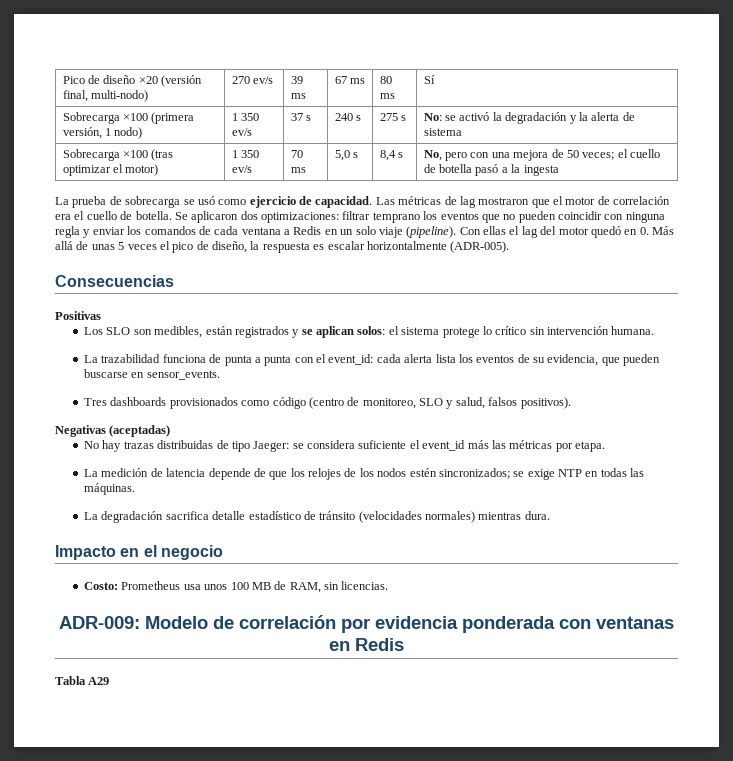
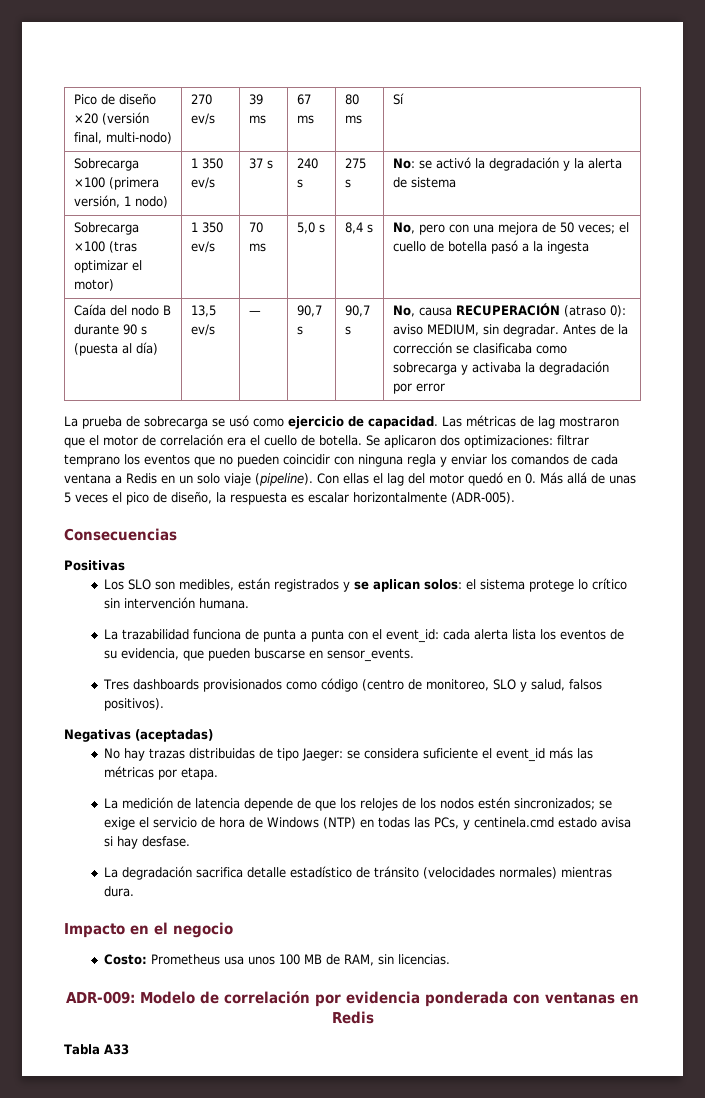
(559, 170) none -> [73,304,171,316] [73,324,147,335] [73,342,158,356] [190,305,216,317] [190,324,215,336] [248,310,261,315] [296,305,322,317] [296,326,303,335] [344,305,370,317] [344,326,351,335] [392,303,626,317] [392,324,628,337] [392,342,567,354] [392,361,609,375] [392,383,445,394] // Caída del nodo B durante 90 s (puesta al día) | 13,5 ev/s | — | 90,7 s | 90,7 s | No, causa RECUPERACIÓN (atraso 0): aviso MEDIUM, sin degradar. Antes de la corrección se clasificaba como sobrecarga y activaba la degradación por error
[558,468,645,477] [84,483,136,495] NTP en todas las máquinas. -> [139,817,632,830] [104,836,191,849] el servicio de hora de Windows (NTP) en todas las PCs, y centinela.cmd estado avisa si hay desfase.
[88,677,110,685] A29 -> [103,1044,129,1055] A33

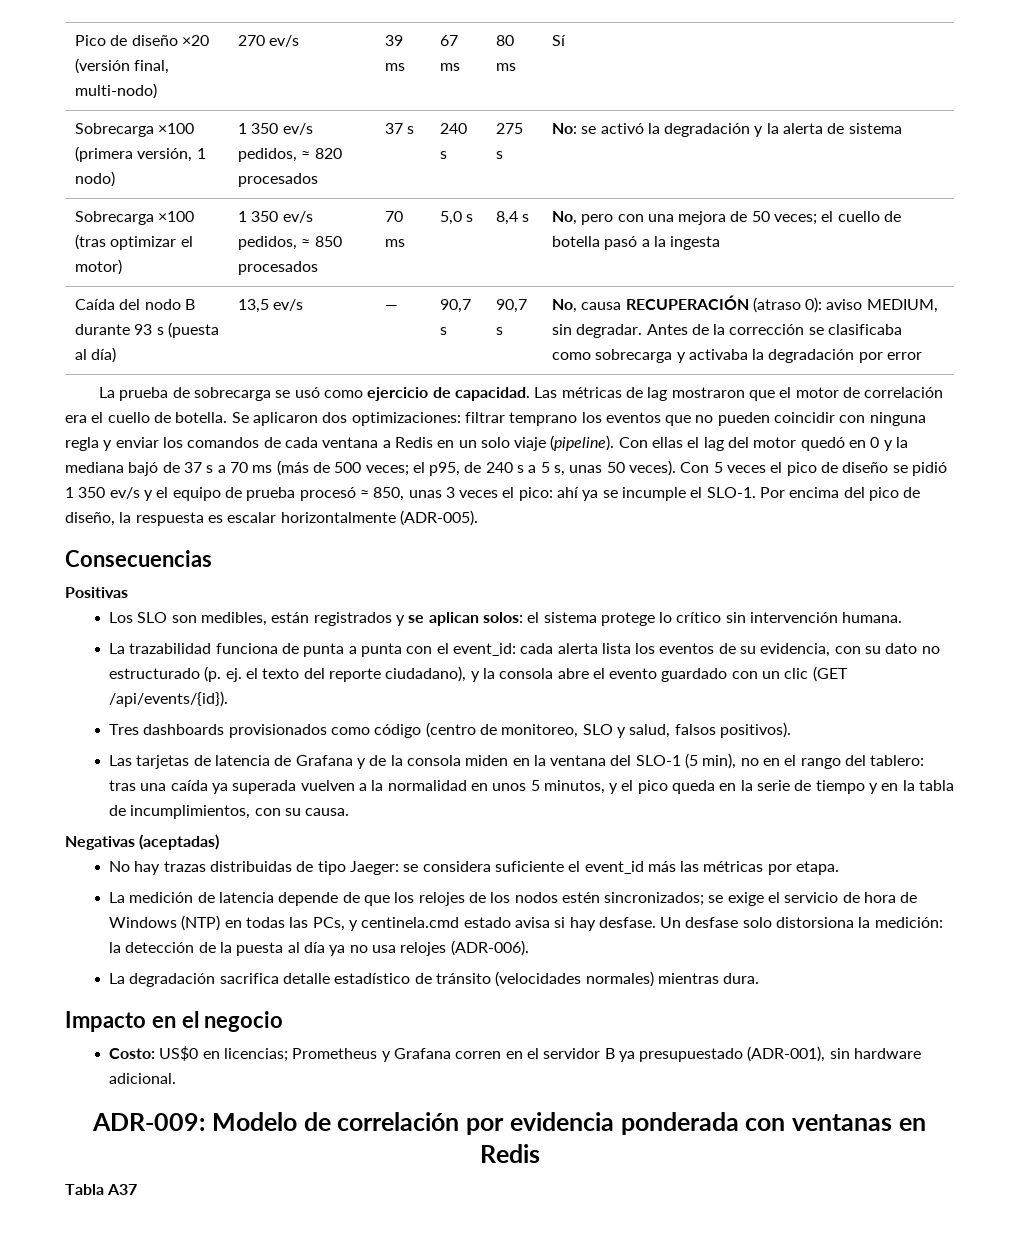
(215, 183) none -> [237,148,342,162] [237,173,318,187] pedidos, ≈ 820 procesados
(215, 247) none -> [237,236,342,250] [237,261,318,275] pedidos, ≈ 850 procesados
[122,324,137,335] 90 -> [134,324,153,335] 93
[525,472,636,484] 0. Más allá de unas -> [870,437,909,451] [65,460,710,476] 0 y la mediana bajó de 37 s a 70 ms (más de 500 veces; el p95, de 240 s a 5 s, unas 50 veces). Con
(167, 497) none -> [842,462,947,476] [65,487,921,501] diseño se pidió 1 350 ev/s y el equipo de prueba procesó ≈ 850, unas 3 veces el pico: ahí ya se incumple el SLO-1. Por encima del pico de
[183,648,415,662] que pueden buscarse en sensor_events. -> [834,643,940,654] [108,666,848,682] [108,691,228,707] con su dato no estructurado (p. ej. el texto del reporte ciudadano), y la consola abre el evento guardado con un clic (GET /api/events/{id}).
(165, 704) none -> [108,753,925,769] [108,780,954,794] [108,805,350,819] // Las tarjetas de latencia de Grafana y de la consola miden en la ventana del SLO-1 (5 min), no en el rango del tablero: tras una caída ya superada vuelven a la normalidad en unos 5 minutos, y el pico queda en la serie de tiempo y en la tabla de incumplimientos, con su causa.
(191, 841) none -> [660,917,943,928] [108,940,529,956] Un desfase solo distorsiona la medición: la detección de la puesta al día ya no usa relojes (ADR-006).
[151,954,451,966] Prometheus usa unos 100 MB de RAM, sin licencias. -> [159,1046,922,1062] [108,1073,176,1084] US$0 en licencias; Prometheus y Grafana corren en el servidor B ya presupuestado (ADR-001), sin hardware adicional.
[103,1044,129,1055] A33 -> [107,1184,138,1195] A37

